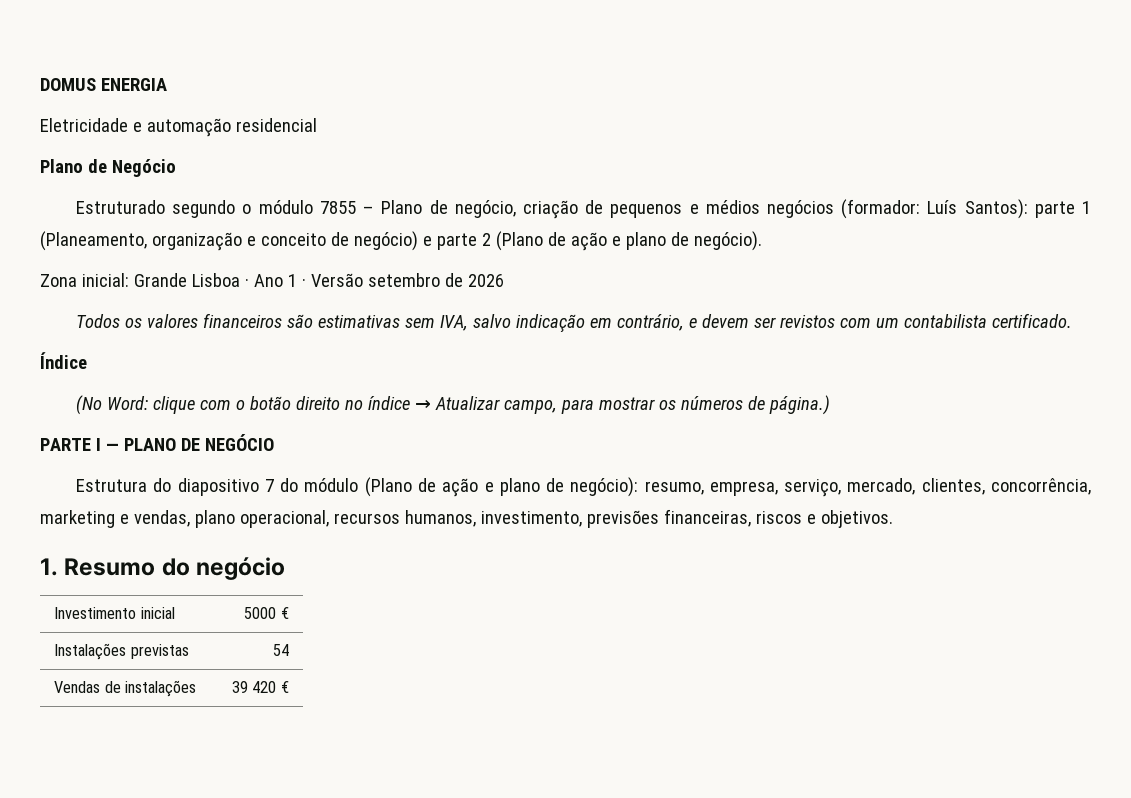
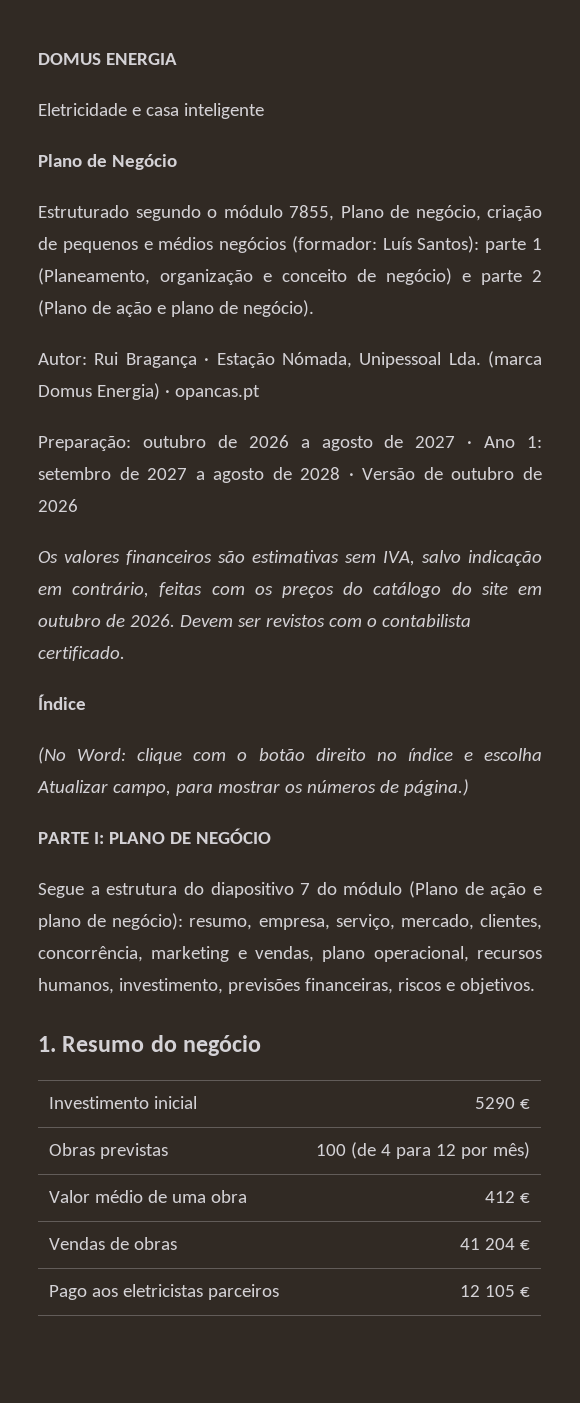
[146,118,317,137] automação residencial -> [145,103,264,119] casa inteligente
[319,201,375,214] 7855 – -> [289,205,334,221] 7855,
[40,273,440,287] Zona inicial: Grande Lisboa · Ano 1 · Versão setembro -> [38,351,542,368] [38,383,260,400] [38,435,542,451] [38,467,515,483] Autor: Rui Bragança · Estação Nómada, Unipessoal Lda. (marca Domus Energia) · opancas.pt // Preparação: outubro de 2026 a agosto de 2027 · Ano 1: setembro de 2027 a agosto de 2028 · Versão de outubro
[76,314,143,328] Todos os -> [38,551,58,563] Os
[688,314,749,328] e devem -> [159,582,542,598] [38,614,233,627] feitas com os preços do catálogo do site em outubro de 2026. Devem
[875,318,899,328] um -> [366,618,377,627] o
[414,400,431,410] → -> [463,748,543,761] e escolha
[95,438,119,451] I — -> [93,832,104,844] I:
[76,479,148,492] Estrutura -> [38,883,178,898] Segue a estrutura
[244,607,289,619] [54,643,127,660] 5000 € // Instalações -> [475,1097,531,1109] [48,1143,95,1156] 5290 € // Obras
[272,644,289,656] [54,680,197,697] [231,681,277,693] 54 // Vendas de instalações | 39 420 -> [316,1142,531,1159] [48,1190,247,1203] [485,1191,531,1203] [48,1237,177,1250] [460,1238,531,1250] [48,1284,279,1300] [460,1285,516,1297] 100 (de 4 para 12 por mês) // Valor médio de uma obra | 412 € // Vendas de obras | 41 204 € // Pago aos eletricistas parceiros | 12 105

